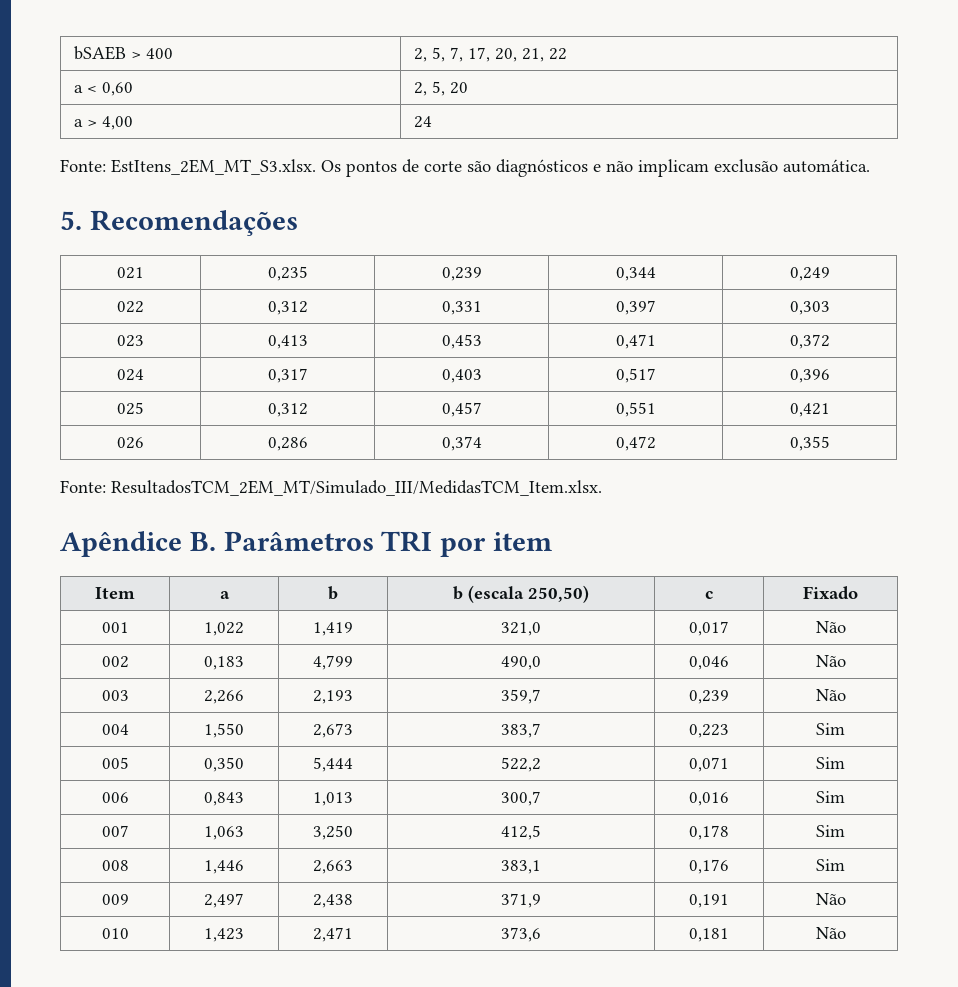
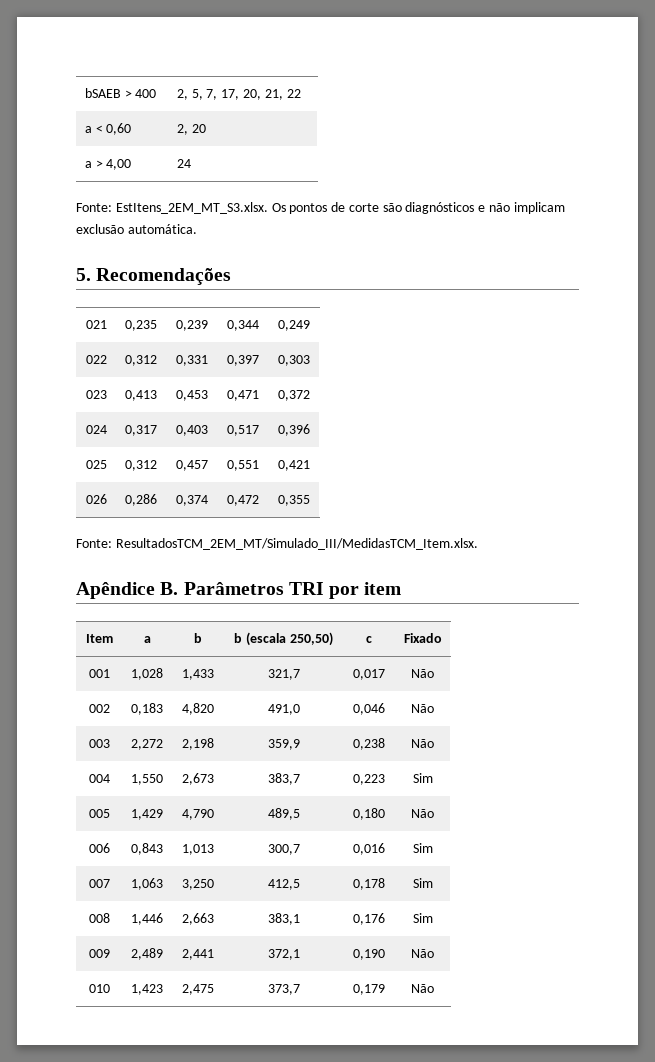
[431,81,445,96] 5, -> (188, 129) none
[204,622,244,636] [313,622,353,636] [501,622,541,636] 1,022 | 1,419 | 321,0 -> [131,668,163,680] [182,669,214,680] [267,669,300,680] 1,028 | 1,433 | 321,7
[313,655,353,670] [501,656,541,670] 4,799 | 490,0 -> [182,703,214,715] [267,704,300,715] 4,820 | 491,0
[204,690,244,704] [313,690,353,704] [501,689,541,704] [689,690,729,704] 2,266 | 2,193 | 359,7 | 0,239 -> [131,739,163,750] [182,738,214,750] [267,739,300,750] [353,738,385,750] 2,272 | 2,198 | 359,9 | 0,238
[204,757,244,772] [313,757,353,772] [501,757,541,772] [689,757,729,772] [816,757,845,769] 0,350 | 5,444 | 522,2 | 0,071 | Sim -> [131,809,163,820] [182,809,214,820] [267,808,300,820] [353,808,385,820] [411,809,434,818] 1,429 | 4,790 | 489,5 | 0,180 | Não
[204,893,244,908] [313,894,353,908] [501,893,541,908] [689,894,729,908] 2,497 | 2,438 | 371,9 | 0,191 -> [131,948,163,960] [182,949,214,960] [267,949,300,960] [353,949,385,960] 2,489 | 2,441 | 372,1 | 0,190
[313,927,353,942] [501,927,541,942] [689,928,729,942] 2,471 | 373,6 | 0,181 -> [182,984,214,995] [267,984,300,995] [353,984,385,995] 2,475 | 373,7 | 0,179

